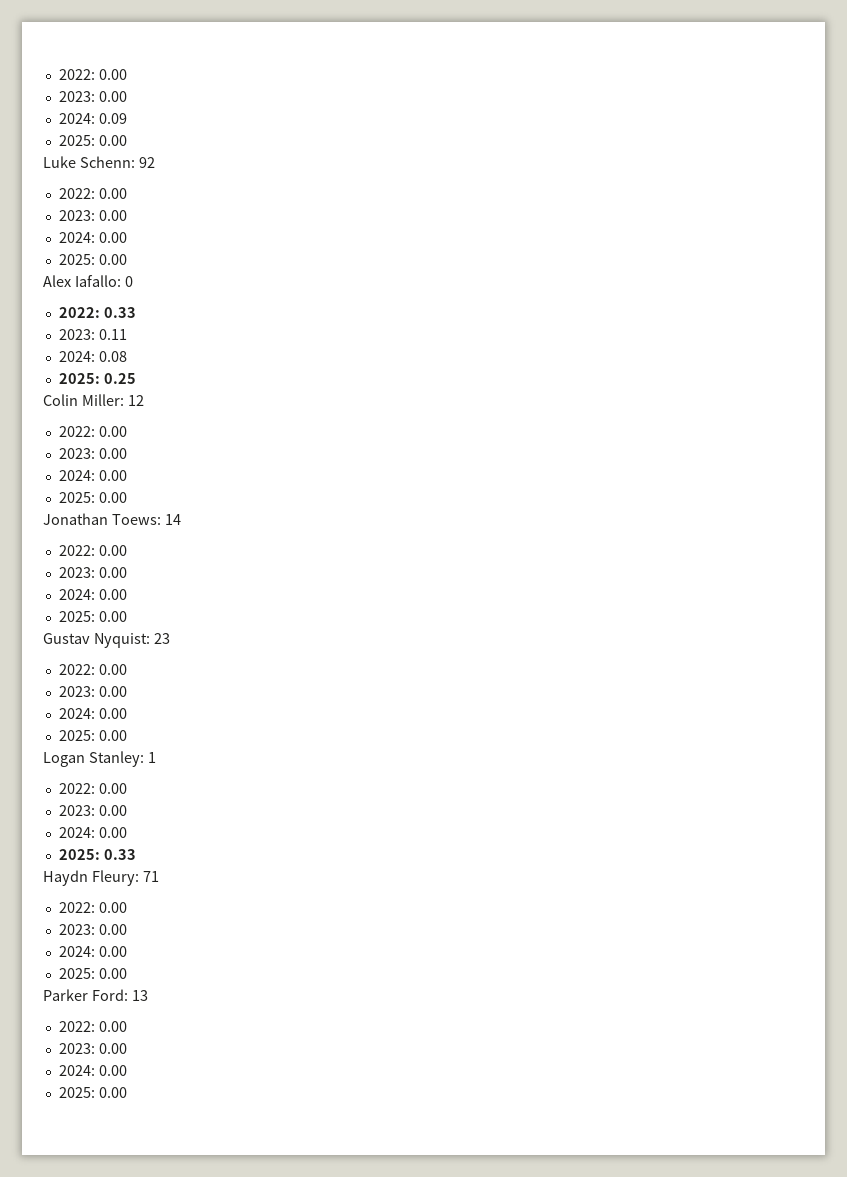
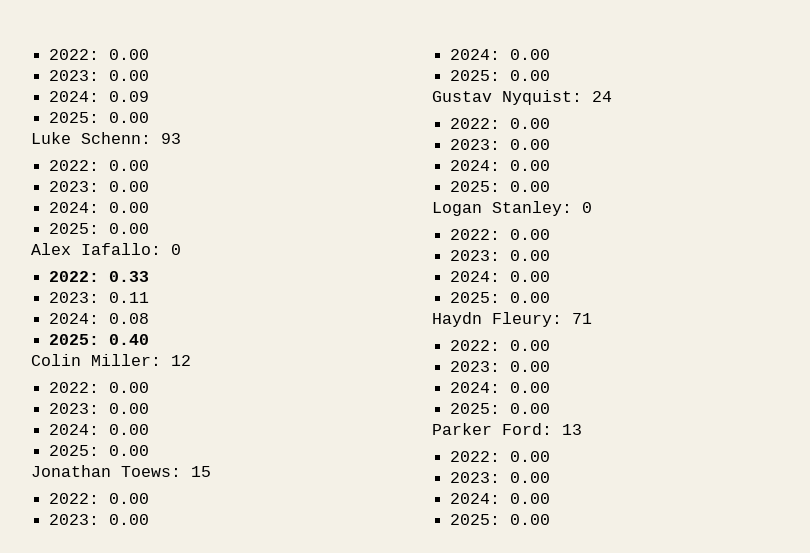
[138,157,155,168] 92 -> [161,133,181,144] 93
[103,373,136,384] 0.25 -> [109,334,150,345] 0.40
[164,514,181,525] 14 -> [191,466,211,477] 15
[153,633,170,644] 23 -> [592,91,612,102] 24
[147,752,156,763] [58,783,127,794] [58,805,127,816] [58,827,127,838] [58,849,136,860] 1 // 2022: 0.00 // 2023: 0.00 // 2024: 0.00 // 2025: 0.33 -> [582,202,592,213] [450,229,551,240] [450,250,551,261] [450,271,551,282] [450,292,551,303] 0 // 2022: 0.00 // 2023: 0.00 // 2024: 0.00 // 2025: 0.00

